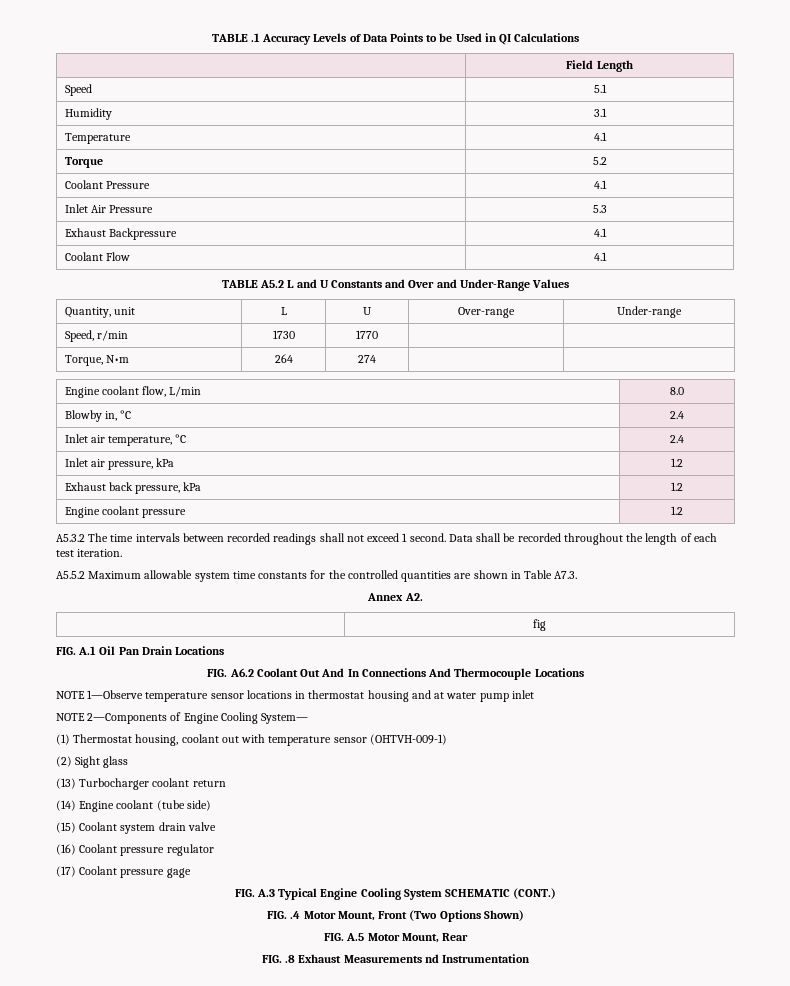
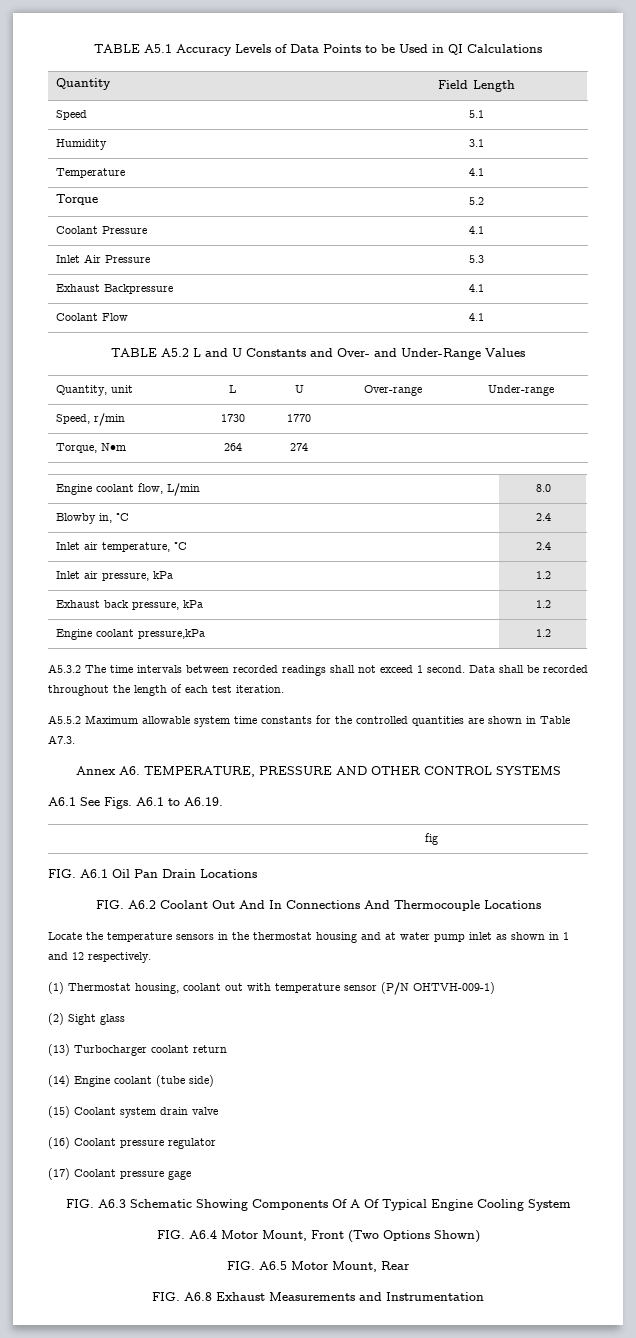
[211,33,260,42] TABLE .1 -> [94,44,172,53] TABLE A5.1
(580, 37) none -> [56,78,112,90] Quantity
[408,280,435,288] Over -> [337,348,370,357] Over-
[142,509,187,518] pressure -> [138,629,206,639] pressure,kPa
[404,593,423,601] A2. -> [118,766,561,777] [48,797,223,809] A6. TEMPERATURE, PRESSURE AND OTHER CONTROL SYSTEMS // A6.1 See Figs. A6.1 to A6.19.
[78,646,97,655] A.1 -> [80,869,108,878] A6.1
[56,690,306,702] NOTE 1—Observe temperature sensor locations in -> [48,932,249,942] Locate the temperature sensors in the
[56,712,309,724] // NOTE 2—Components of Engine Cooling System— -> [496,932,569,940] [48,952,151,963] as shown in 1 and 12 respectively.
[369,734,447,745] (OHTVH-009-1) -> [381,982,495,995] (P/N OHTVH-009-1)
[256,889,275,897] A.3 -> [97,1199,379,1211] A6.3 Schematic Showing Components Of A Of
[445,888,557,899] [267,911,301,919] SCHEMATIC (CONT.) // FIG. .4 -> [156,1230,217,1239] // FIG. A6.4
[346,933,365,941] A.5 -> [259,1261,287,1270] A6.5
[285,955,296,963] .8 -> [184,1292,212,1301] A6.8
[424,954,439,963] nd -> [359,1292,382,1301] and

